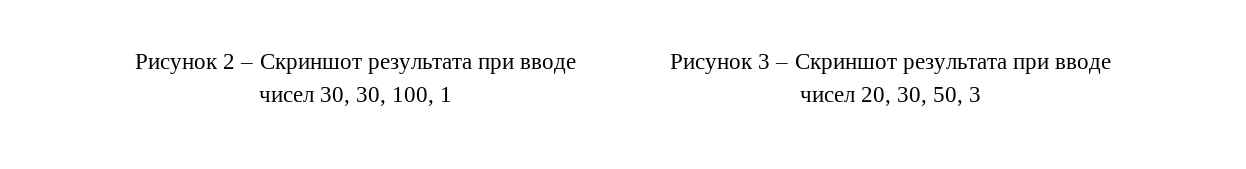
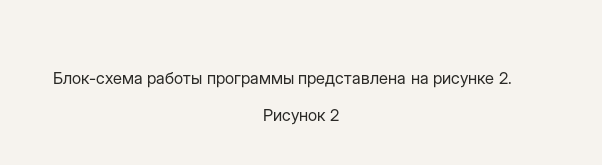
[134,54,577,74] [258,87,453,106] [669,54,1112,74] [799,87,982,106] Рисунок 2 – Скриншот результата при вводе чисел 30, 30, 100, 1 // Рисунок 3 – Скриншот результата при вводе чисел 20, 30, 50, 3 -> [53,72,512,88] [263,109,339,125] Блок-схема работы программы представлена на рисунке 2. // Рисунок 2

